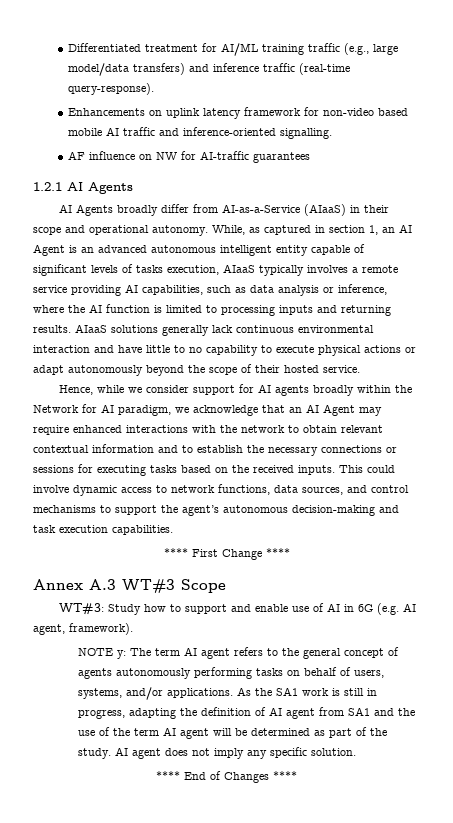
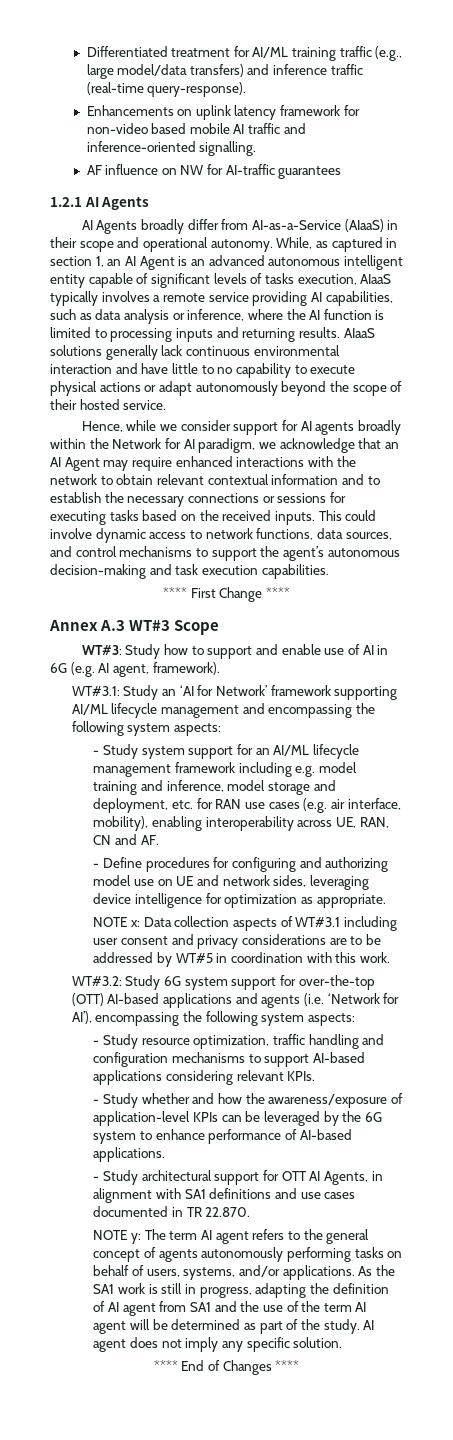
(133, 629) none -> [71,685,398,700] [71,703,375,718] [71,721,221,736] [93,744,359,759] [93,762,357,777] [93,780,336,795] [93,798,401,813] [93,816,389,831] [93,834,159,845] [93,857,389,872] [93,875,369,890] [93,893,386,908] [93,916,397,931] [93,934,381,949] [93,952,390,967] [71,975,375,990] [71,993,400,1008] [71,1011,355,1026] [93,1034,385,1049] [93,1052,365,1067] [93,1070,316,1085] [93,1093,403,1108] [93,1111,382,1126] [93,1129,352,1144] [93,1147,166,1162] [93,1170,383,1185] [93,1188,356,1203] [93,1206,251,1217] // WT#3.1: Study an ‘AI for Network’ framework supporting AI/ML lifecycle management and encompassing the following system aspects: // - Study system support for an AI/ML lifecycle management framework including e.g. model training and inference, model storage and deployment, etc. for RAN use cases (e.g. air interface, mobility), enabling interoperability across UE, RAN, CN and AF. // - Define procedures for configuring and authorizing model use on UE and network sides, leveraging device intelligence for optimization as appropriate. // NOTE x: Data collection aspects of WT#3.1 including user consent and privacy considerations are to be addressed by WT#5 in coordination with this work. // WT#3.2: Study 6G system support for over-the-top (OTT) AI-based applications and agents (i.e. ‘Network for AI’), encompassing the following system aspects: // - Study resource optimization, traffic handling and configuration mechanisms to support AI-based applications considering relevant KPIs. // - Study whether and how the awareness/exposure of application-level KPIs can be leveraged by the 6G system to enhance performance of AI-based applications. // - Study architectural support for OTT AI Agents, in alignment with SA1 definitions and use cases documented in TR 22.870.

